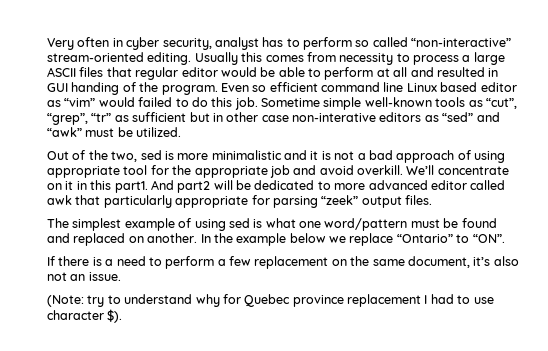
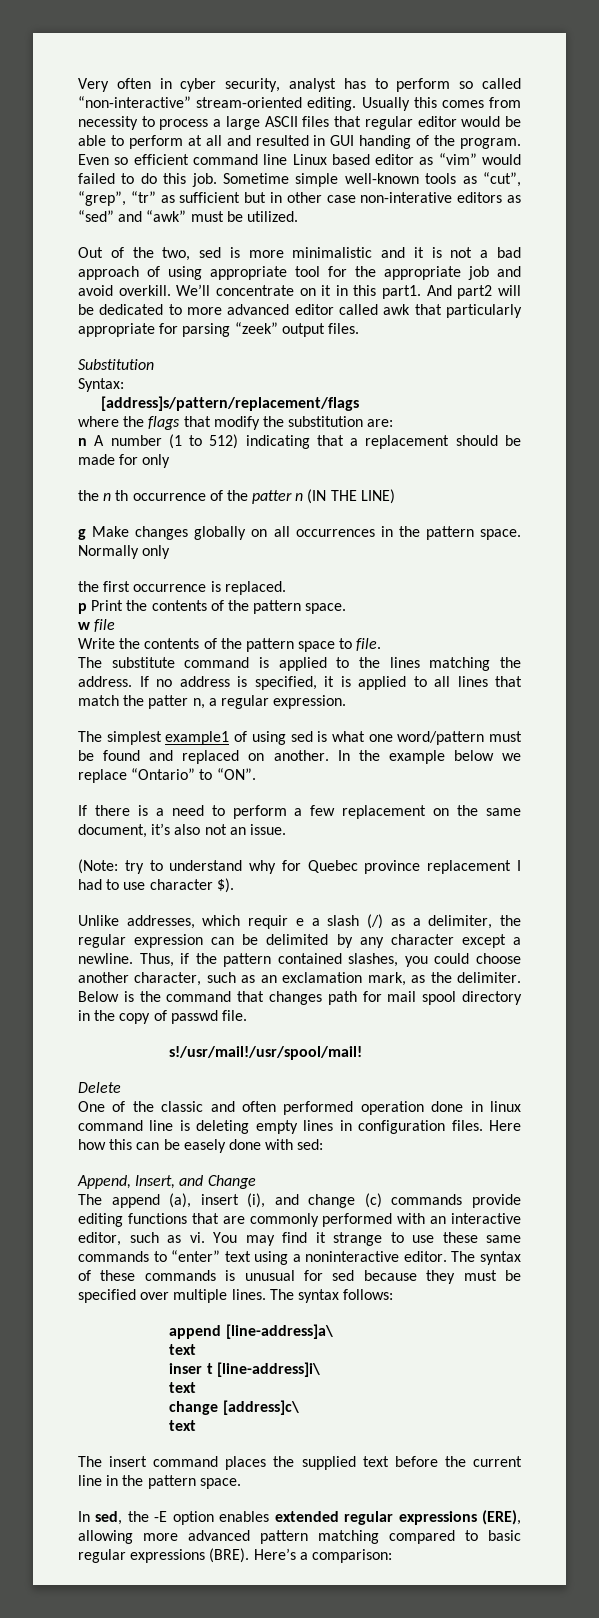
(432, 200) none -> [78,359,154,370] [78,378,124,392] [100,396,359,411] [78,416,394,430] [78,434,521,449] [78,454,171,468] [78,489,395,504] [78,526,521,540] [78,545,171,559] [78,581,286,595] [78,600,347,614] [78,619,116,632] [78,638,382,652] [78,657,521,671] [78,676,522,690] [78,695,347,709] // Substitution // Syntax: // [address]s/pattern/replacement/flags // where the flags that modify the substitution are: // n A number (1 to 512) indicating that a replacement should be made for only // the n th occurrence of the patter n (IN THE LINE) // g Make changes globally on all occurrences in the pattern space. Normally only // the first occurrence is replaced. // p Print the contents of the pattern space. // w file // Write the contents of the pattern space to file. // The substitute command is applied to the lines matching the address. If no address is specified, it is applied to all lines that match the patter n, a regular expression.
[124,218,175,231] example -> [165,731,230,745] example1
(123, 316) none -> [78,914,521,929] [78,934,521,948] [78,953,521,967] [78,972,521,986] [78,991,522,1005] [78,1010,247,1024] [169,1046,363,1060] [78,1082,121,1093] [78,1101,521,1115] [78,1120,521,1134] [78,1139,324,1153] [77,1175,256,1189] [78,1193,521,1208] [78,1213,521,1227] [78,1232,521,1246] [78,1250,521,1265] [78,1270,521,1284] [78,1289,394,1303] [169,1324,333,1339] [169,1344,197,1355] [169,1362,320,1377] [169,1382,197,1393] [169,1400,299,1415] [169,1420,197,1431] [78,1456,522,1470] [78,1475,241,1489] [78,1510,521,1525] [78,1530,521,1544] [78,1548,392,1563] // Unlike addresses, which requir e a slash (/) as a delimiter, the regular expression can be delimited by any character except a newline. Thus, if the pattern contained slashes, you could choose another character, such as an exclamation mark, as the delimiter. Below is the command that changes path for mail spool directory in the copy of passwd file. // s!/usr/mail!/usr/spool/mail! // Delete // One of the classic and often performed operation done in linux command line is deleting empty lines in configuration files. Here how this can be easely done with sed: // Append, Insert, and Change // The append (a), insert (i), and change (c) commands provide editing functions that are commonly performed with an interactive editor, such as vi. You may find it strange to use these same commands to “enter” text using a noninteractive editor. The syntax of these commands is unusual for sed because they must be specified over multiple lines. The syntax follows: // append [line-address]a\ // text // inser t [line-address]i\ // text // change [address]c\ // text // The insert command places the supplied text before the current line in the pattern space. // In sed, the -E option enables extended regular expressions (ERE), allowing more advanced pattern matching compared to basic regular expressions (BRE). Here’s a comparison:

